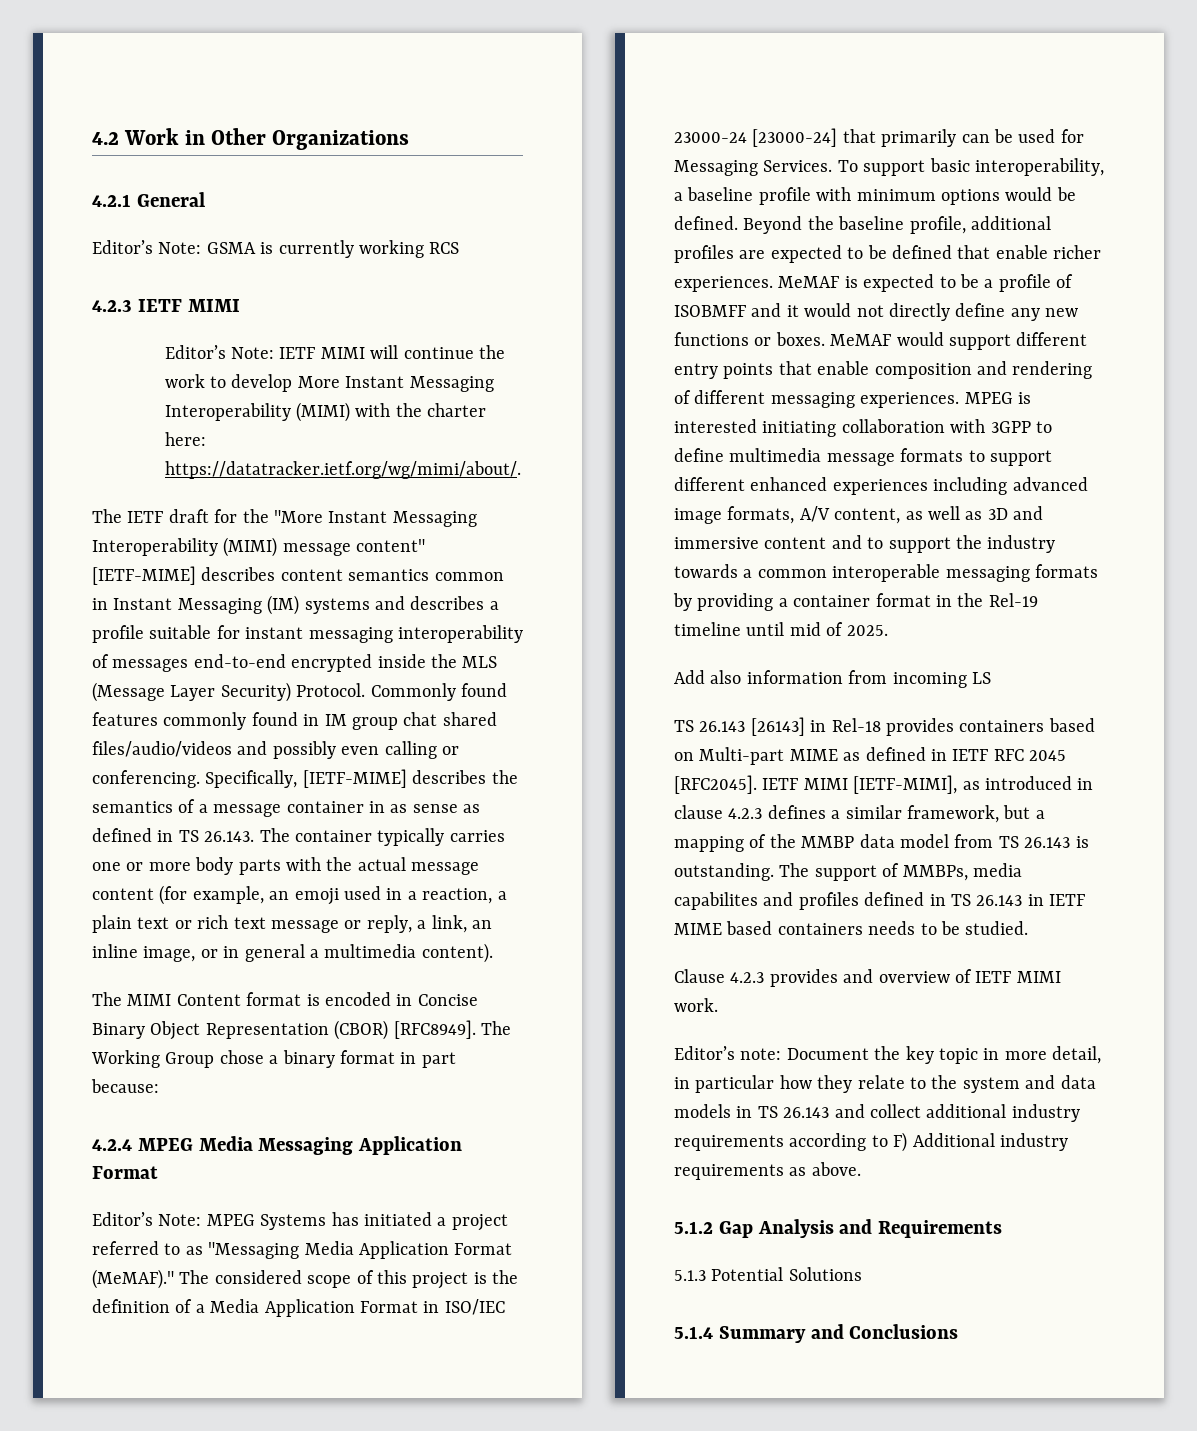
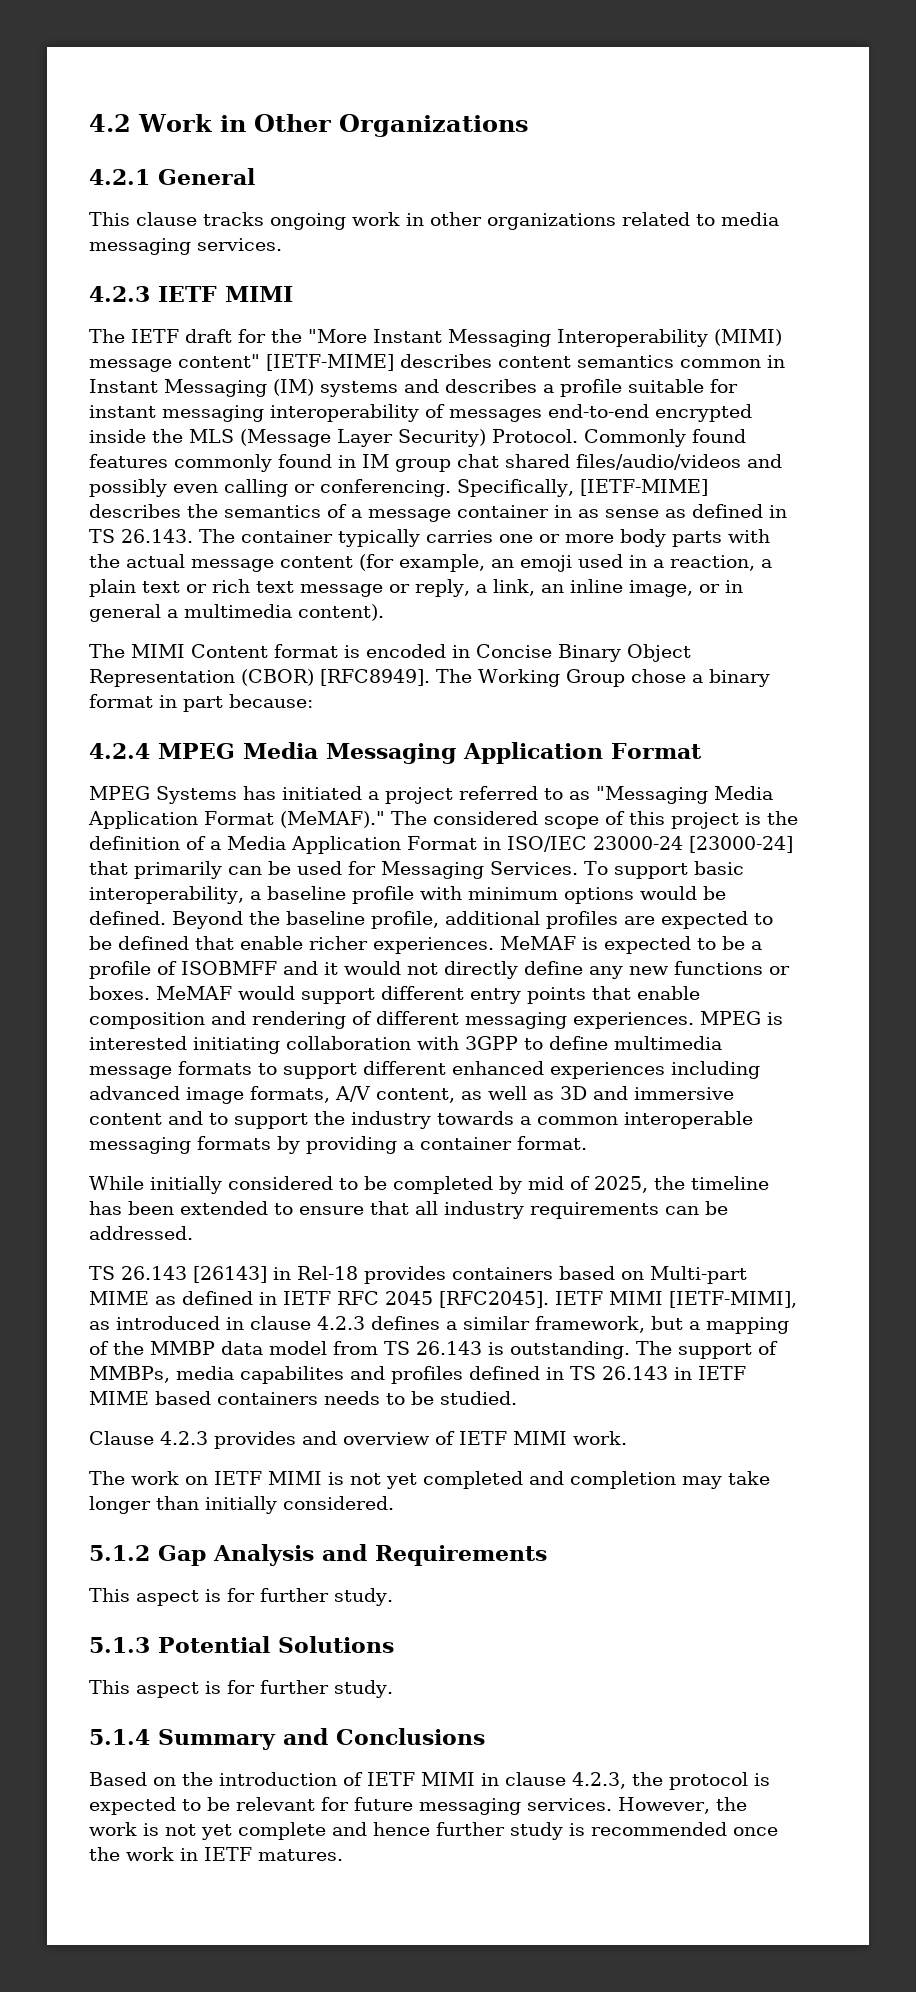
[92,240,460,258] [92,299,240,312] [164,345,506,359] [164,374,494,392] [164,402,487,422] [164,432,206,446] [164,461,521,479] Editor’s Note: GSMA is currently working RCS // 4.2.3 IETF MIMI // Editor’s Note: IETF MIMI will continue the work to develop More Instant Messaging Interoperability (MIMI) with the charter here: https://datatracker.ietf.org/wg/mimi/about/. -> [89,212,779,230] [89,238,282,255] [89,286,293,302] This clause tracks ongoing work in other organizations related to media messaging services. // 4.2.3 IETF MIMI
[92,1212,202,1226] Editor’s Note: -> (702, 751) none
[875,593,1038,607] [674,622,888,636] [674,670,991,688] format in the Rel-19 timeline until mid of 2025. // Add also information from incoming LS -> [517,1136,587,1150] [89,1176,769,1194] [89,1201,728,1219] [89,1226,193,1240] format. // While initially considered to be completed by mid of 2025, the timeline has been extended to ensure that all industry requirements can be addressed.
[674,1046,1102,1064] [674,1075,1096,1093] [674,1104,1080,1122] [674,1132,1068,1152] [674,1162,861,1180] Editor’s note: Document the key topic in more detail, in particular how they relate to the system and data models in TS 26.143 and collect additional industry requirements according to F) Additional industry requirements as above. -> [89,1471,770,1489] [89,1496,394,1514] The work on IETF MIMI is not yet completed and completion may take longer than initially considered.
[674,1267,862,1281] [674,1324,959,1343] 5.1.3 Potential Solutions // 5.1.4 Summary and Conclusions -> [89,1588,393,1606] [89,1636,394,1653] [89,1680,393,1698] [89,1728,485,1750] [89,1772,770,1790] [89,1797,747,1815] [89,1822,778,1840] [89,1847,343,1861] This aspect is for further study. // 5.1.3 Potential Solutions // This aspect is for further study. // 5.1.4 Summary and Conclusions // Based on the introduction of IETF MIMI in clause 4.2.3, the protocol is expected to be relevant for future messaging services. However, the work is not yet complete and hence further study is recommended once the work in IETF matures.

